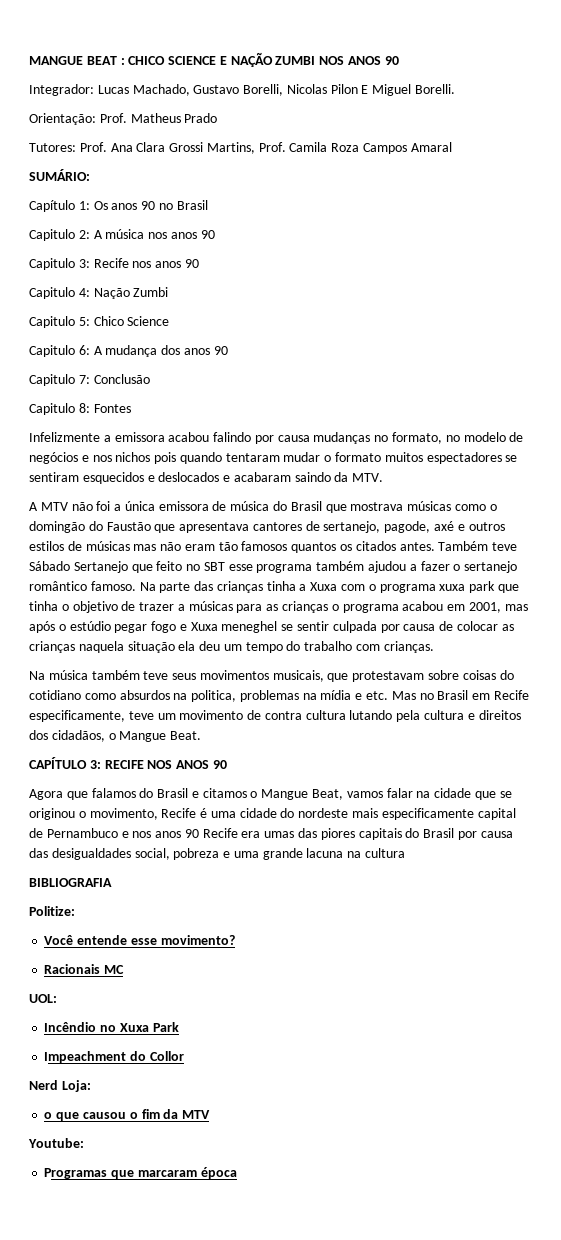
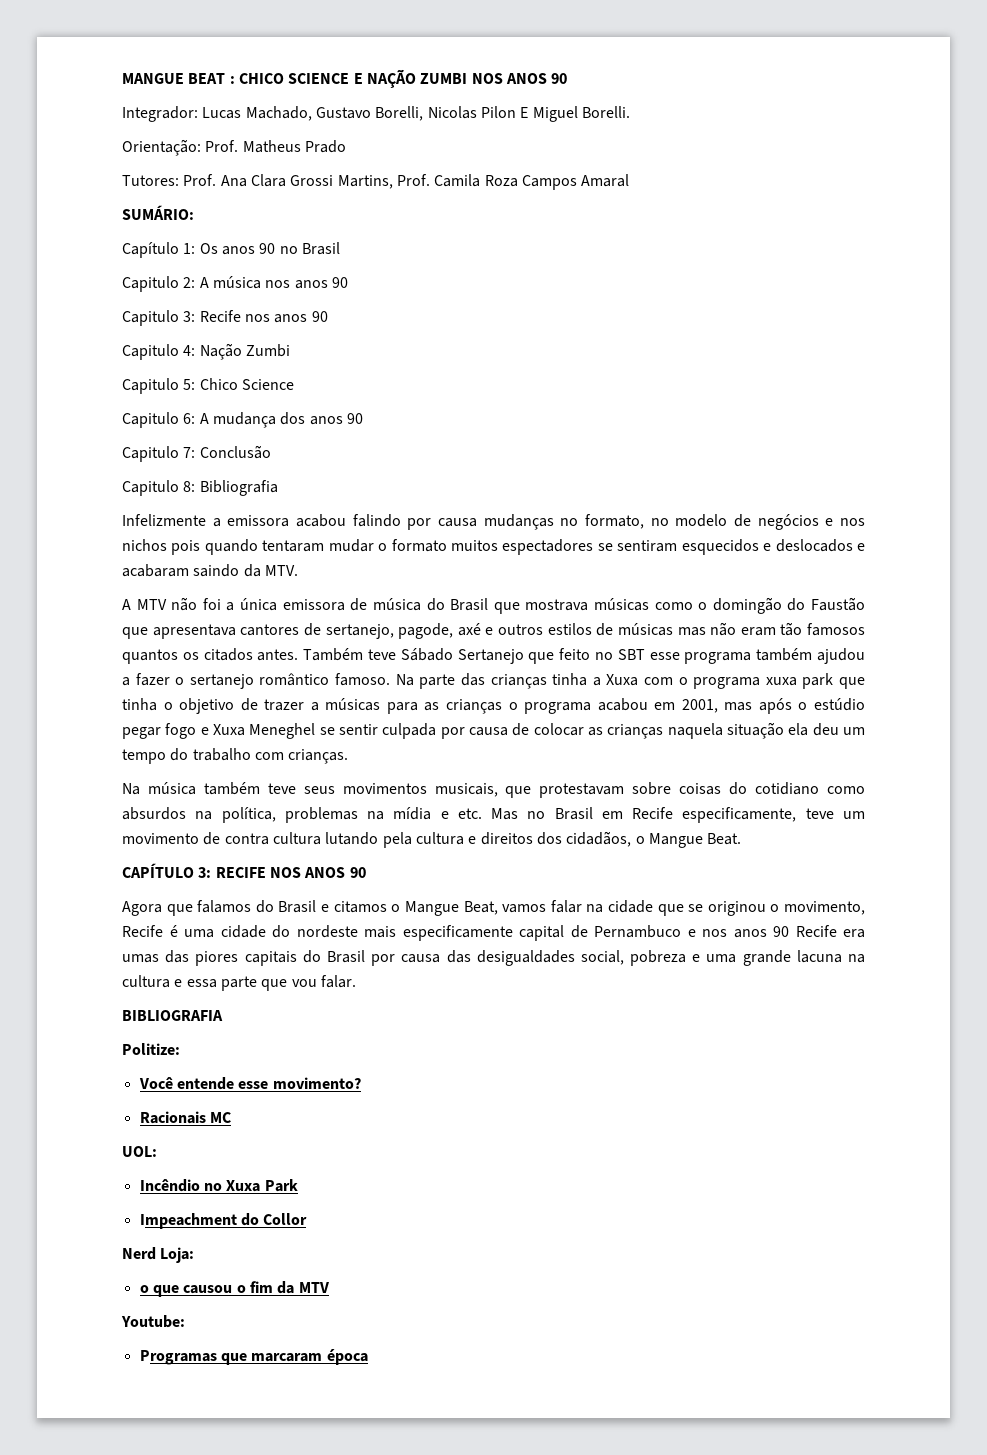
[93,404,131,413] Fontes -> [199,480,278,496] Bibliografia
[221,621,278,633] meneghel -> [249,723,316,739] Meneghel
[191,690,237,702] politica, -> [221,807,276,823] política,
(406, 853) none -> [174,975,356,991] e essa parte que vou falar.

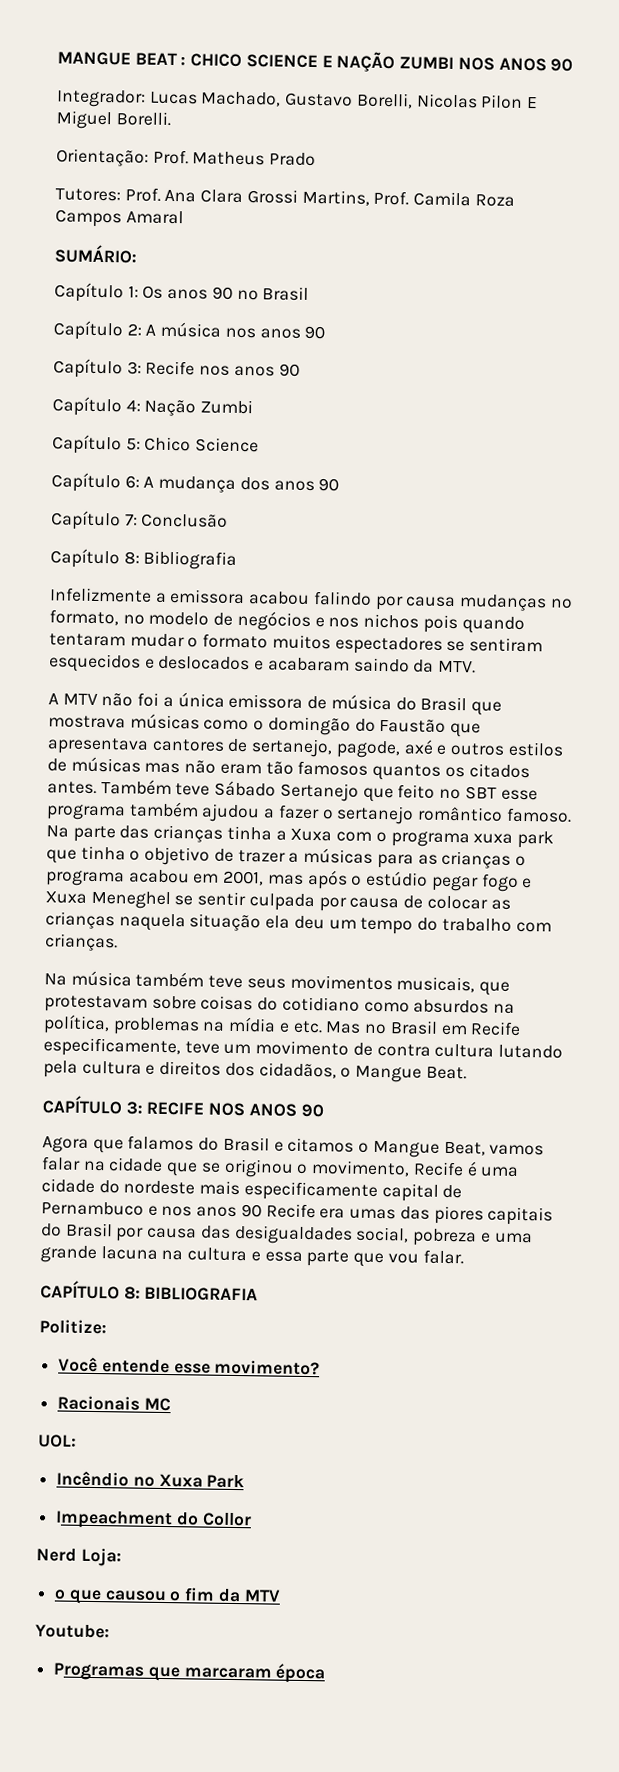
[122,276,179,292] Capitulo -> [53,320,123,341] Capítulo
[122,310,179,326] Capitulo -> [53,358,123,379] Capítulo
[122,344,179,360] Capitulo -> [52,396,122,417] Capítulo
[122,378,179,394] Capitulo -> [52,434,122,455] Capítulo
[122,412,179,428] Capitulo -> [51,472,121,493] Capítulo
[122,446,179,462] Capitulo -> [51,510,121,531] Capítulo
[122,480,179,496] Capitulo -> [50,548,120,569] Capítulo
(356, 981) none -> [40,1280,141,1300] CAPÍTULO 8:

